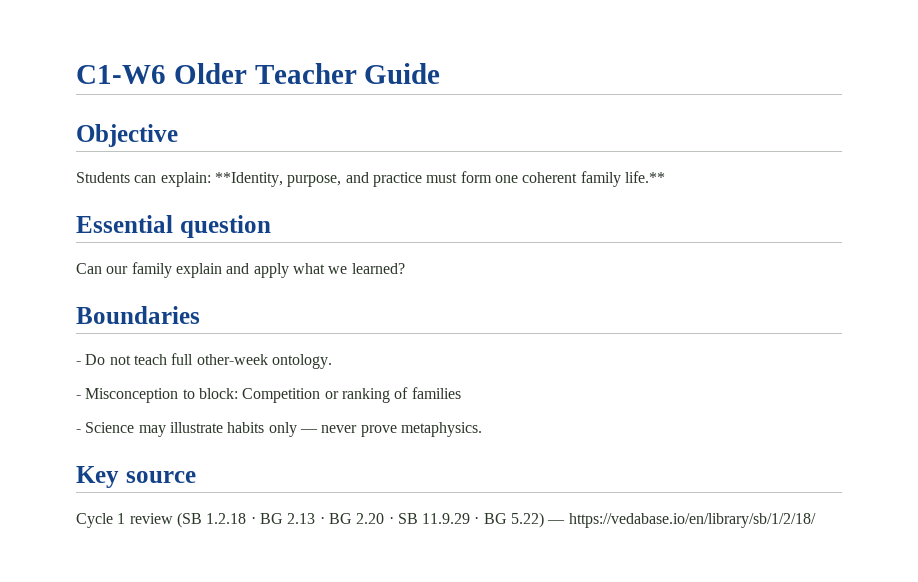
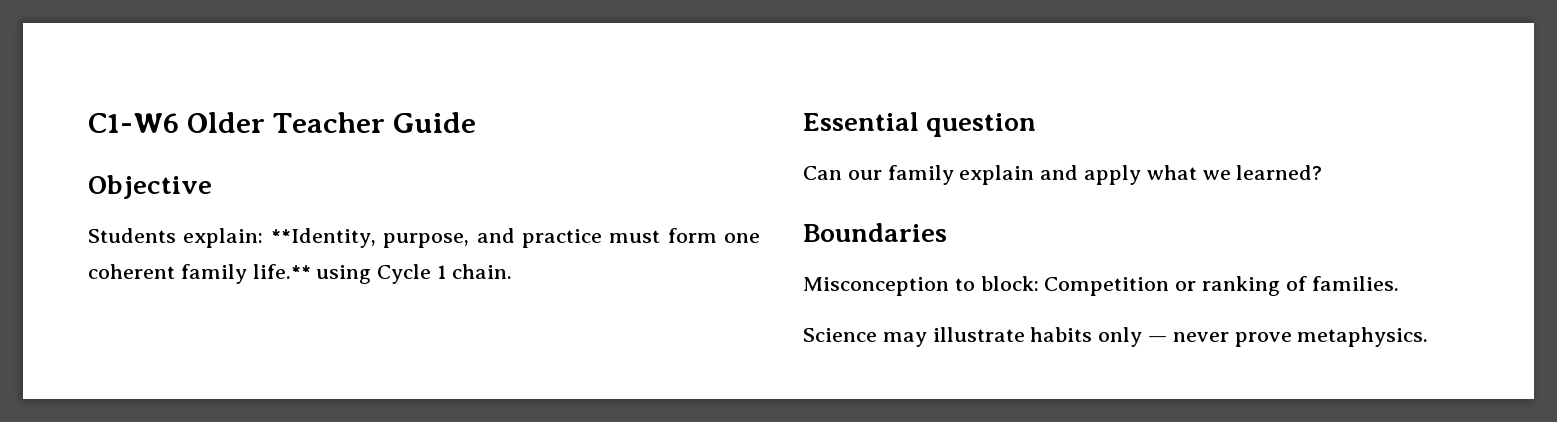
[134,175,157,183] can -> (176, 235) none
(665, 177) none -> [316,264,512,284] using Cycle 1 chain.
[76,353,332,369] [76,395,81,399] - Do not teach full other-week ontology. // - -> (947, 232) none
[411,387,461,399] [76,429,81,433] families // - -> [1311,276,1399,291] families. //
[76,466,196,488] [76,512,816,528] // Key source // Cycle 1 review (SB 1.2.18 · BG 2.13 · BG 2.20 · SB 11.9.29 · BG 5.22) — https://vedabase.io/en/library/sb/1/2/18/ -> (1429, 337) none

